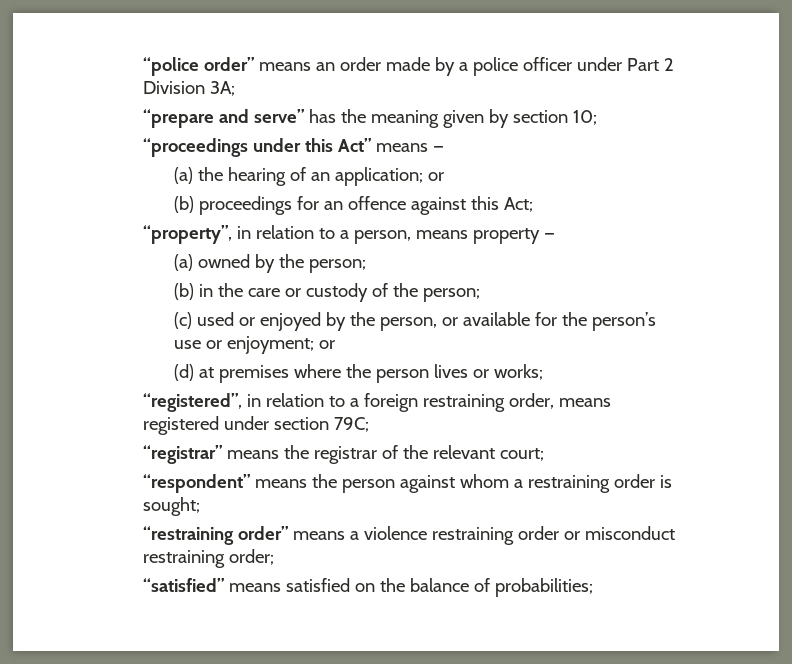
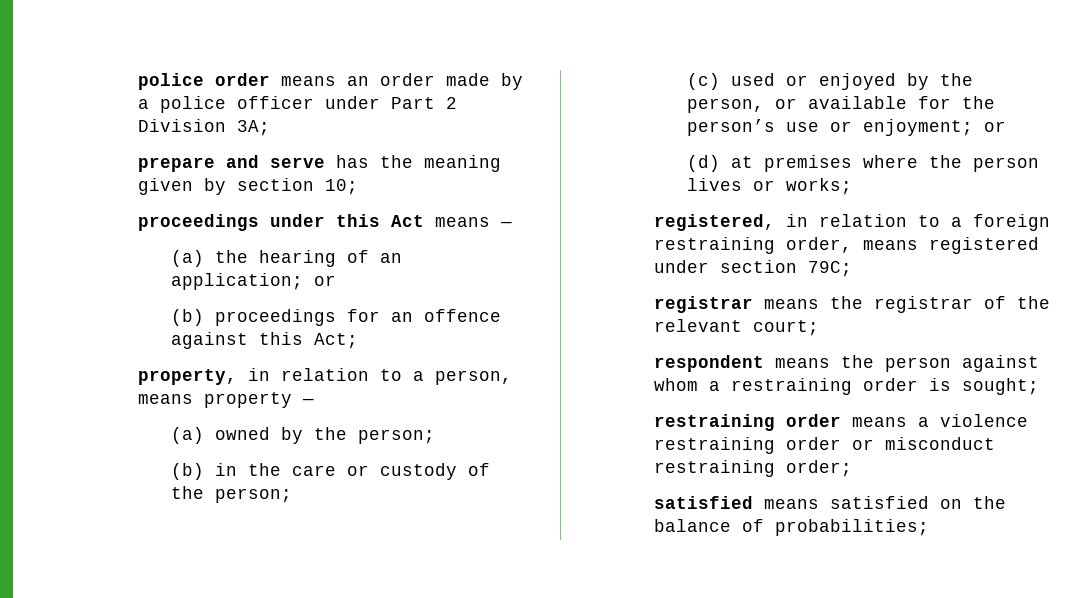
[143,57,255,76] “police order” -> [137,73,270,90] police order
[143,109,305,128] “prepare and serve” -> [137,155,325,172] prepare and serve
[143,138,249,157] “proceedings -> [137,214,259,231] proceedings
[338,138,372,152] Act” -> [390,215,424,227] Act
[143,225,233,244] “property”, -> [137,369,237,385] property,
[143,393,243,412] “registered”, -> [653,214,775,231] registered,
[143,445,223,464] “registrar” -> [653,296,753,313] registrar
[143,474,251,493] “respondent” -> [653,355,764,372] respondent
[143,526,289,545] “restraining order” -> [653,414,841,431] restraining order
[143,578,225,592] “satisfied” -> [653,496,753,509] satisfied

